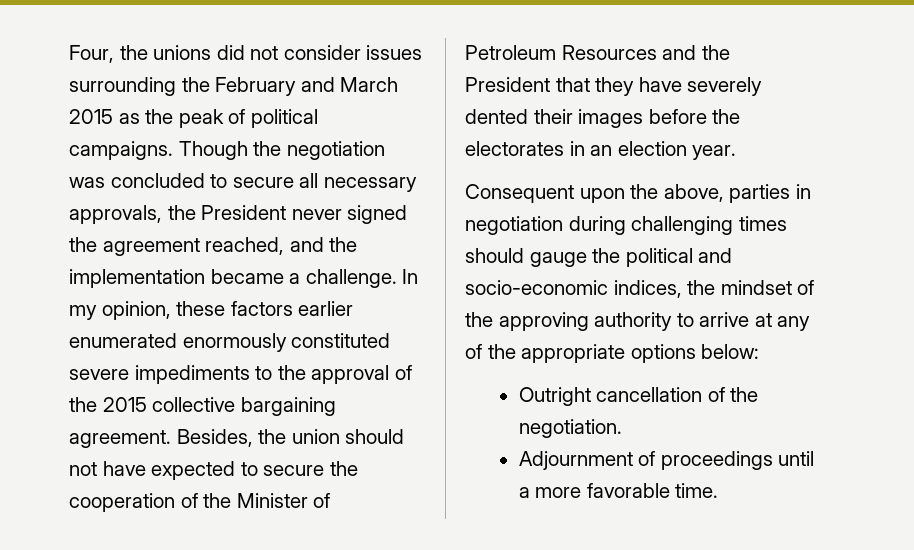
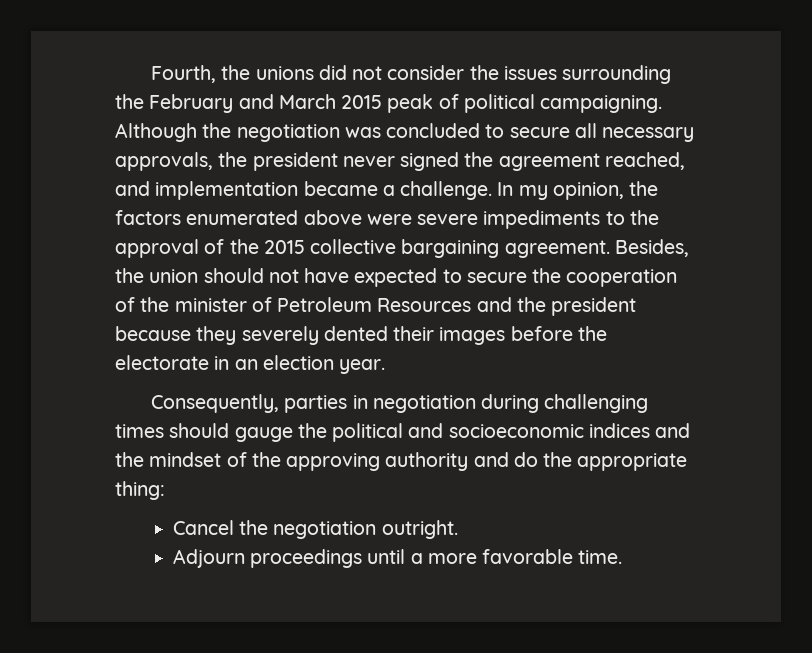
[69,45,114,63] Four, -> [151,65,217,83] Fourth,
(361, 52) none -> [469,65,499,80] the
[118,109,174,124] as the -> (383, 102) none
[69,141,248,160] campaigns. Though -> [540,95,663,113] [115,123,197,142] campaigning. Although
[201,205,287,220] President -> [252,152,338,171] president
[329,237,358,252] the -> (150, 188) none
[176,301,354,316] [69,333,391,352] these factors earlier enumerated enormously constituted -> [629,181,659,196] [115,210,412,225] the factors enumerated above were
[236,493,308,508] Minister -> [174,298,247,312] minister
[465,77,682,96] President that they have -> [551,297,637,316] [115,326,237,345] president because they
[465,141,564,156] electorates -> [115,355,209,370] electorate
[465,184,724,203] Consequent upon the above, -> [151,394,280,413] Consequently,
[465,280,682,298] socio-economic indices, -> [448,423,691,438] socioeconomic indices and
[676,312,811,331] [465,344,760,363] [518,387,759,406] [518,419,622,438] [518,451,656,470] to arrive at any of the appropriate options below: // Outright cancellation of the negotiation. // Adjournment of -> [473,452,688,471] [115,481,165,500] [172,520,458,539] [172,549,245,568] and do the appropriate thing: // Cancel the negotiation outright. // Adjourn

